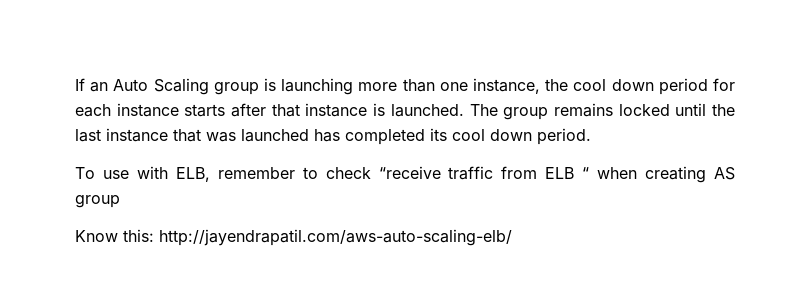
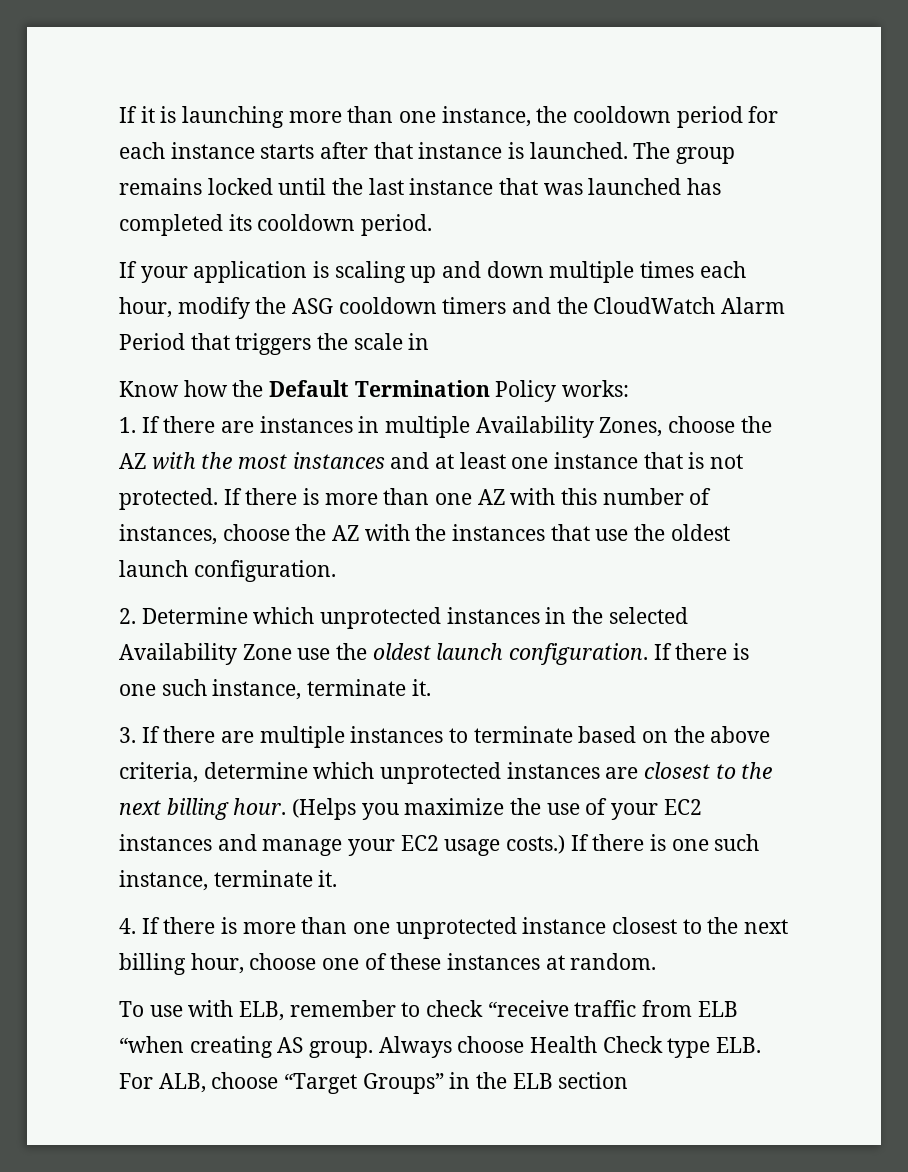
[75,78,259,95] If an Auto Scaling group -> [119,106,155,123] If it
[573,79,654,91] cool down -> [573,106,672,123] cooldown
[452,128,591,145] cool down period. -> [257,214,433,236] [119,261,746,283] [119,297,786,319] [119,333,430,355] [119,380,630,402] [119,416,772,438] [119,452,744,470] [119,488,712,510] [119,524,730,545] [119,560,336,582] [119,607,688,629] [119,643,750,665] [119,679,431,700] [119,726,771,748] [119,762,773,784] [119,798,702,820] [119,834,760,856] [119,870,338,891] [119,917,789,939] [119,953,657,975] cooldown period. // If your application is scaling up and down multiple times each hour, modify the ASG cooldown timers and the CloudWatch Alarm Period that triggers the scale in // Know how the Default Termination Policy works: // 1. If there are instances in multiple Availability Zones, choose the AZ with the most instances and at least one instance that is not protected. If there is more than one AZ with this number of instances, choose the AZ with the instances that use the oldest launch configuration. // 2. Determine which unprotected instances in the selected Availability Zone use the oldest launch configuration. If there is one such instance, terminate it. // 3. If there are multiple instances to terminate based on the above criteria, determine which unprotected instances are closest to the next billing hour. (Helps you maximize the use of your EC2 instances and manage your EC2 usage costs.) If there is one such instance, terminate it. // 4. If there is more than one unprotected instance closest to the next billing hour, choose one of these instances at random.
[582,166,736,183] [75,195,120,208] [75,229,512,246] “ when creating AS group // Know this: http://jayendrapatil.com/aws-auto-scaling-elb/ -> [119,1036,762,1058] [119,1072,629,1094] “when creating AS group. Always choose Health Check type ELB. For ALB, choose “Target Groups” in the ELB section

